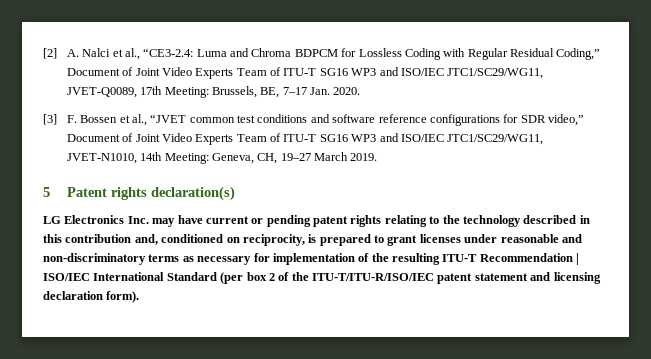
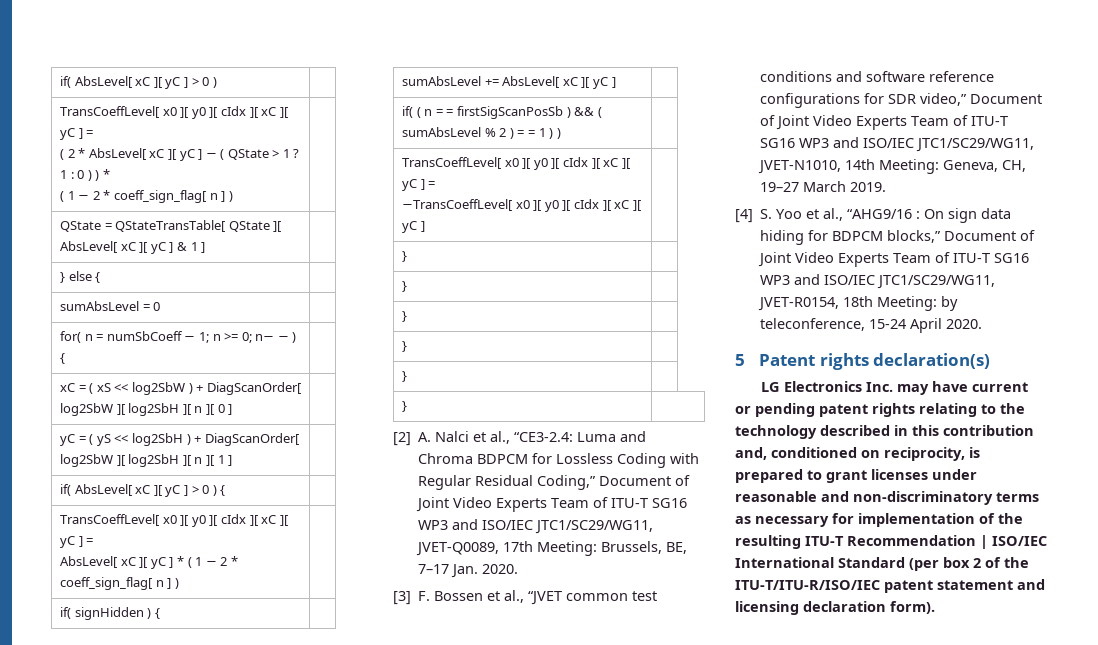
(43, 53) none -> [60,76,217,89] [60,106,288,119] [60,128,94,140] [60,148,300,161] [60,169,110,181] [60,190,233,203] [60,220,282,232] [60,241,206,254] [60,271,101,283] [60,301,161,311] [60,331,297,343] [60,353,66,364] [60,382,301,395] [60,403,233,416] [60,433,299,446] [60,454,233,467] [60,484,226,497] [60,514,288,527] [60,536,94,548] [60,556,238,569] [60,577,179,590] [60,607,160,620] [402,76,616,89] [402,106,602,119] [402,127,561,139] [402,157,630,170] [402,179,436,191] [402,199,641,212] [402,221,425,233] [402,251,408,262] [402,281,408,292] [402,311,408,322] [402,341,408,352] [402,371,408,382] [402,401,408,412] if( AbsLevel[ xC ][ yC ] > 0 ) | // TransCoeffLevel[ x0 ][ y0 ][ cIdx ][ xC ][ yC ] = // ( 2 * AbsLevel[ xC ][ yC ] − ( QState > 1 ? 1 : 0 ) ) * // ( 1 − 2 * coeff_sign_flag[ n ] ) | // QState = QStateTransTable[ QState ][ AbsLevel[ xC ][ yC ] & 1 ] | // } else { | // sumAbsLevel = 0 | // for( n = numSbCoeff − 1; n >= 0; n− − ) { | // xC = ( xS << log2SbW ) + DiagScanOrder[ log2SbW ][ log2SbH ][ n ][ 0 ] | // yC = ( yS << log2SbH ) + DiagScanOrder[ log2SbW ][ log2SbH ][ n ][ 1 ] | // if( AbsLevel[ xC ][ yC ] > 0 ) { | // TransCoeffLevel[ x0 ][ y0 ][ cIdx ][ xC ][ yC ] = // AbsLevel[ xC ][ yC ] * ( 1 − 2 * coeff_sign_flag[ n ] ) | // if( signHidden ) { | // sumAbsLevel += AbsLevel[ xC ][ yC ] | // if( ( n = = firstSigScanPosSb ) && ( sumAbsLevel % 2 ) = = 1 ) ) | // TransCoeffLevel[ x0 ][ y0 ][ cIdx ][ xC ][ yC ] = // −TransCoeffLevel[ x0 ][ y0 ][ cIdx ][ xC ][ yC ] | // } | // } | // } | // } | // } | // } | //
(378, 157) none -> [735,208,1012,223] [760,230,1036,245] [758,252,1030,267] [760,274,996,289] [758,296,959,311] [760,318,983,333] // [4] S. Yoo et al., “AHG9/16 : On sign data hiding for BDPCM blocks,” Document of Joint Video Experts Team of ITU-T SG16 WP3 and ISO/IEC JTC1/SC29/WG11, JVET-R0154, 18th Meeting: by teleconference, 15-24 April 2020.

